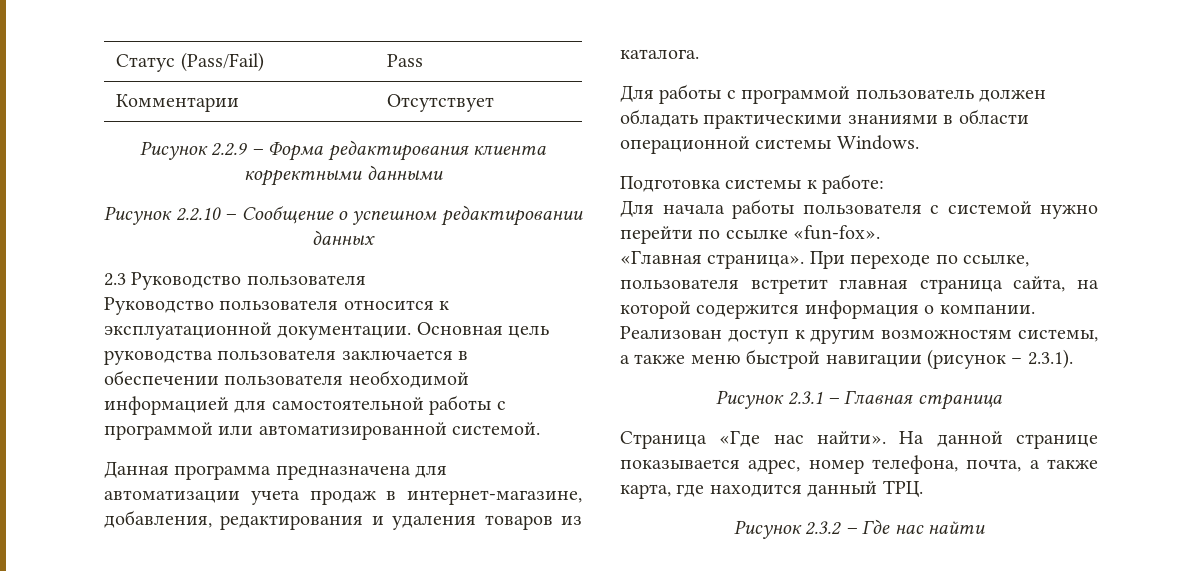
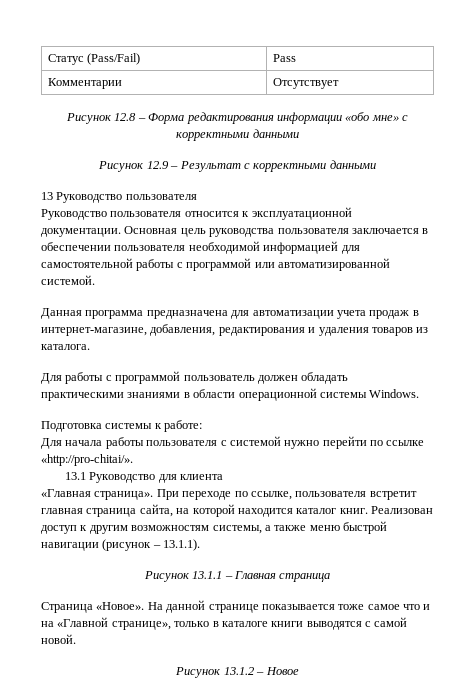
[211,143,249,156] 2.2.9 -> [114,113,137,121] 12.8
[473,145,546,155] клиента -> [276,112,408,124] информации «обо мне» с
[175,205,583,226] [312,230,375,245] [104,273,126,286] 2.2.10 – Сообщение о успешном редактировании данных // 2.3 -> [146,160,376,172] [41,192,53,200] 12.9 – Результат с корректными данными // 13
[793,225,881,240] «fun-fox». -> [41,454,133,466] [64,472,224,483] «http://pro-chitai/». // 13.1 Руководство для клиента
[696,300,1035,319] содержится информация о компании. -> [237,508,368,517] находится каталог книг.
[1027,349,1073,369] [716,390,823,409] 2.3.1). // Рисунок 2.3.1 -> [163,539,201,551] [143,571,223,582] 13.1.1). // Рисунок 13.1.1
[719,430,886,447] «Где нас найти». -> [96,602,145,610] «Новое».
[748,455,1098,474] [620,480,923,499] [734,519,985,539] адрес, номер телефона, почта, а также карта, где находится данный ТРЦ. // Рисунок 2.3.2 – Где нас найти -> [338,604,431,610] [41,617,408,630] [41,634,76,644] [175,667,299,678] тоже самое что и на «Главной странице», только в каталоге книги выводятся с самой новой. // Рисунок 13.1.2 – Новое

